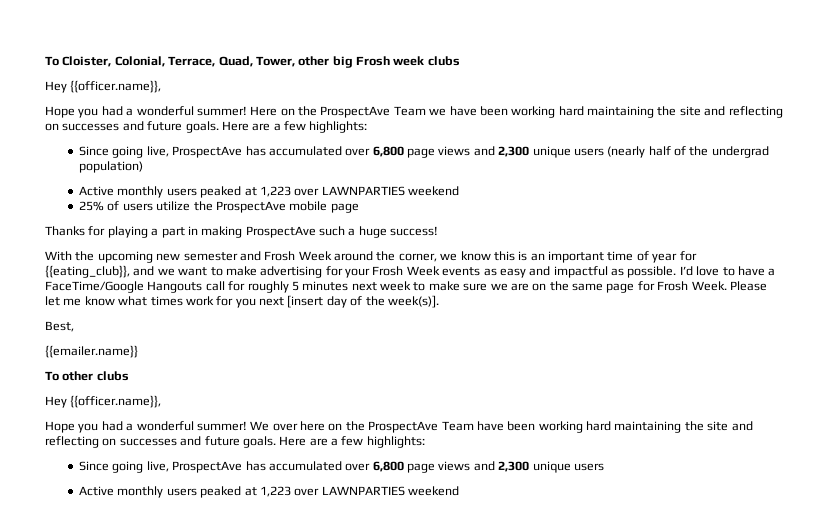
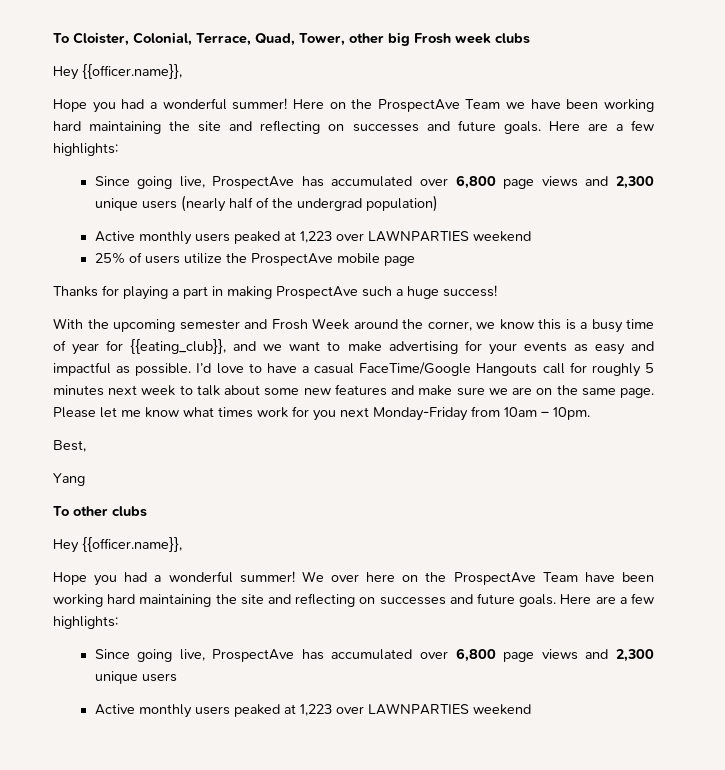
[156,253,181,261] new -> (175, 325) none
[530,251,604,263] an important -> [580,319,623,333] a busy
[372,266,440,276] Frosh Week -> (517, 349) none
(776, 272) none -> [314,363,355,374] casual
(426, 286) none -> [196,384,415,396] talk about some new features and
[606,281,727,293] page for Frosh Week. -> [620,388,655,398] page.
[287,295,439,308] [insert day of the week(s)]. -> [373,406,590,421] Monday-Friday from 10am – 10pm.
[45,345,138,358] {{emailer.name}} -> [53,473,85,486] Yang

